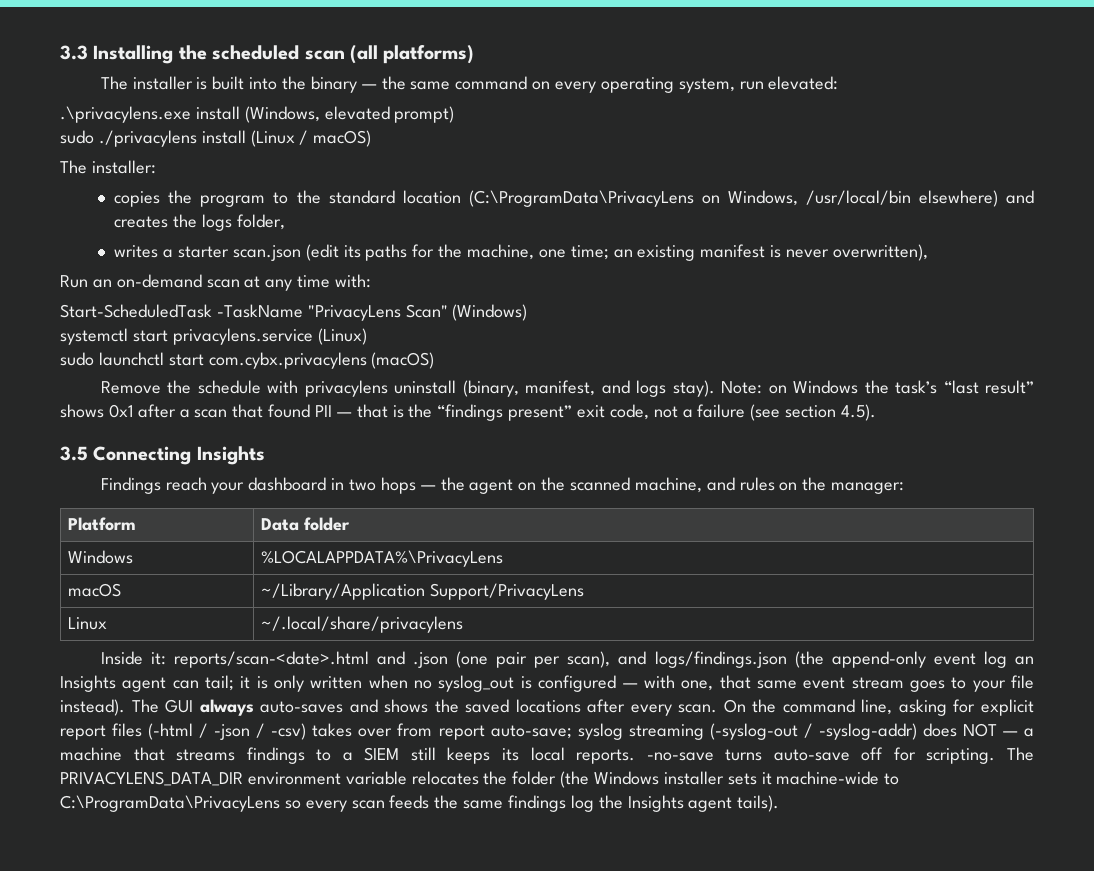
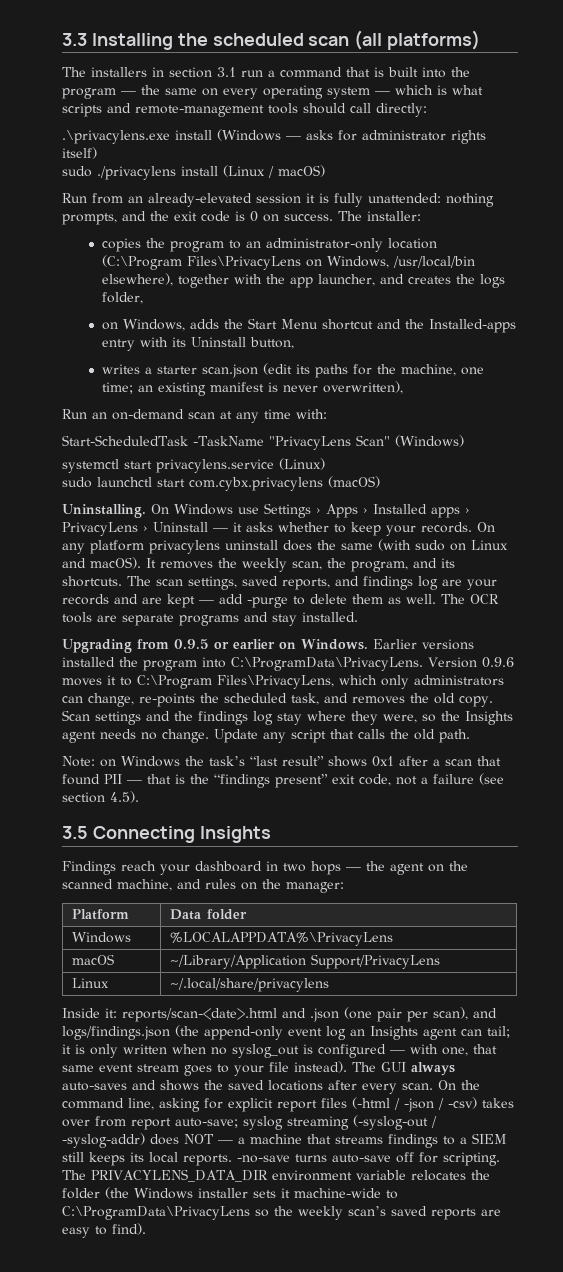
[132,76,193,90] installer -> [91,67,370,78] installers in section 3.1 run a command that
[310,76,357,93] binary -> [62,88,116,99] program
[455,76,528,90] command -> (197, 91) none
[678,76,839,93] [60,106,455,123] system, run elevated: // .\privacylens.exe install (Windows, elevated prompt) -> [327,85,483,99] [62,103,427,117] [62,129,486,144] [62,147,97,159] system — which is what scripts and remote-management tools should call directly: // .\privacylens.exe install (Windows — asks for administrator rights itself)
(372, 138) none -> [62,193,494,207] [62,211,333,225] Run from an already-elevated session it is fully unattended: nothing prompts, and the exit code is 0 on success.
[296,190,998,207] the standard location (C:\ProgramData\PrivacyLens on Windows, /usr/local/bin elsewhere) -> [245,238,437,252] [101,255,475,270] [101,273,375,288] an administrator-only location (C:\Program Files\PrivacyLens on Windows, /usr/local/bin elsewhere), together with the app launcher,
(285, 222) none -> [101,318,516,333] [101,337,294,351] // on Windows, adds the Start Menu shortcut and the Installed-apps entry with its Uninstall button,
[100,380,715,397] Remove the schedule with privacylens uninstall (binary, manifest, and logs stay). -> [62,503,470,518] [62,522,495,536] [62,539,508,554] [62,557,455,572] [62,576,497,590] [62,594,499,608] [62,612,358,626] [62,639,474,653] [62,657,514,671] [62,675,504,689] [62,693,493,707] [62,710,513,725] [62,729,470,743] Uninstalling. On Windows use Settings › Apps › Installed apps › PrivacyLens › Uninstall — it asks whether to keep your records. On any platform privacylens uninstall does the same (with sudo on Linux and macOS). It removes the weekly scan, the program, and its shortcuts. The scan settings, saved reports, and findings log are your records and are kept — add -purge to delete them as well. The OCR tools are separate programs and stay installed. // Upgrading from 0.9.5 or earlier on Windows. Earlier versions installed the program into C:\ProgramData\PrivacyLens. Version 0.9.6 moves it to C:\Program Files\PrivacyLens, which only administrators can change, re-points the scheduled task, and removes the old copy. Scan settings and the findings log stay where they were, so the Insights agent needs no change. Update any script that calls the old path. //
[305,795,780,812] every scan feeds the same findings log the Insights agent tails). -> [274,1206,501,1220] [62,1223,146,1238] the weekly scan’s saved reports are easy to find).

